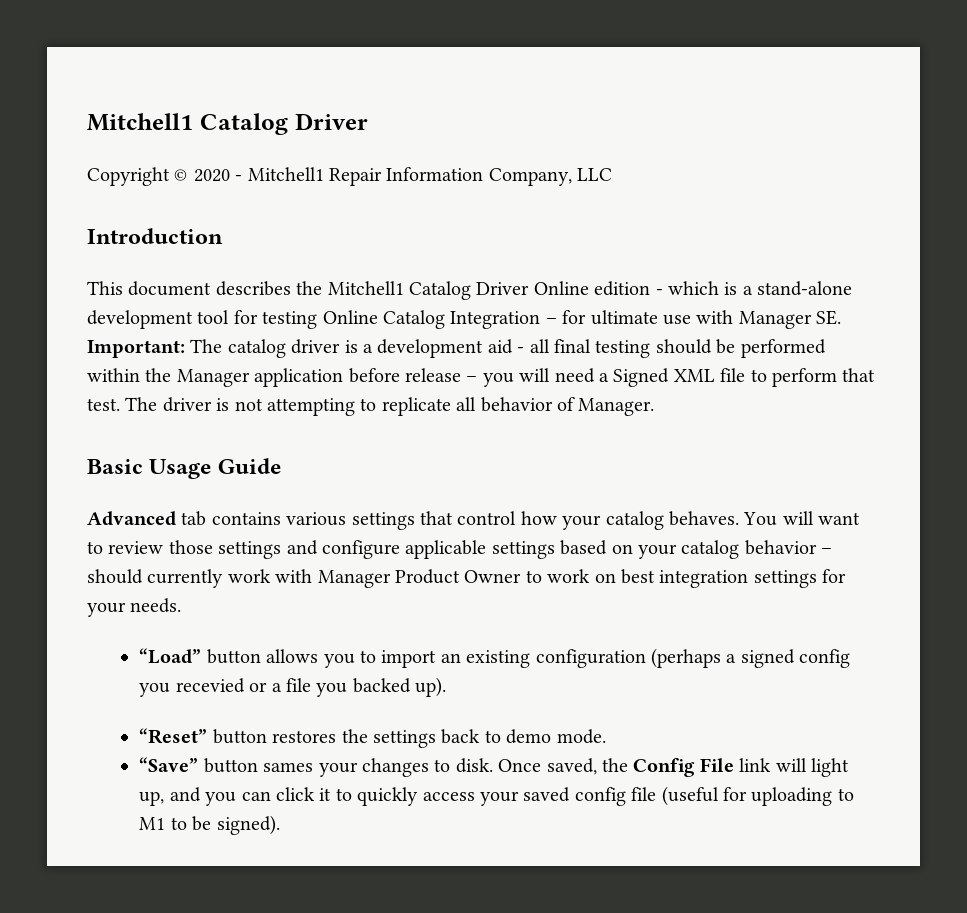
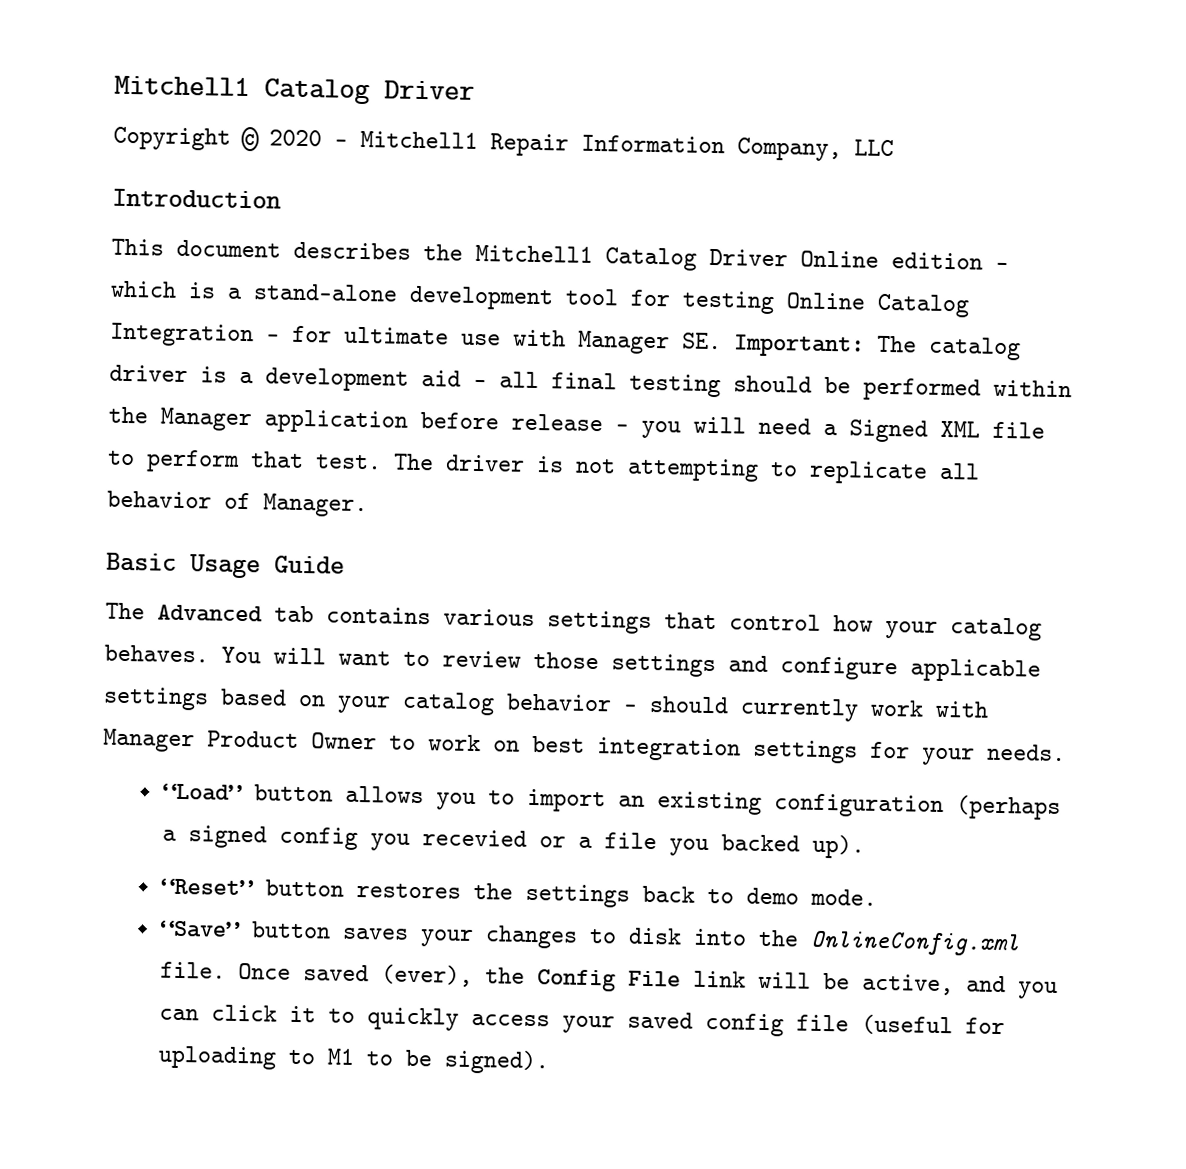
(281, 466) none -> [105,602,145,620] The
[263,762,314,772] sames -> [342,927,410,940] saves
[455,758,597,775] disk. Once saved, -> [628,927,1021,957] [160,961,474,988] disk into the OnlineConfig.xml file. Once saved (ever),
[810,758,849,777] [139,791,165,806] light up, -> [823,972,955,996] be active,

